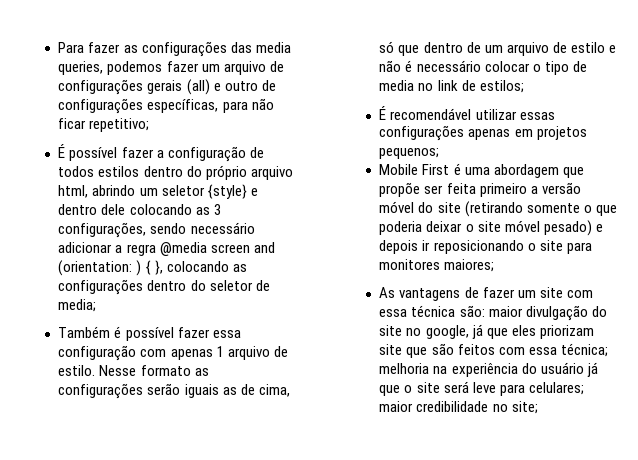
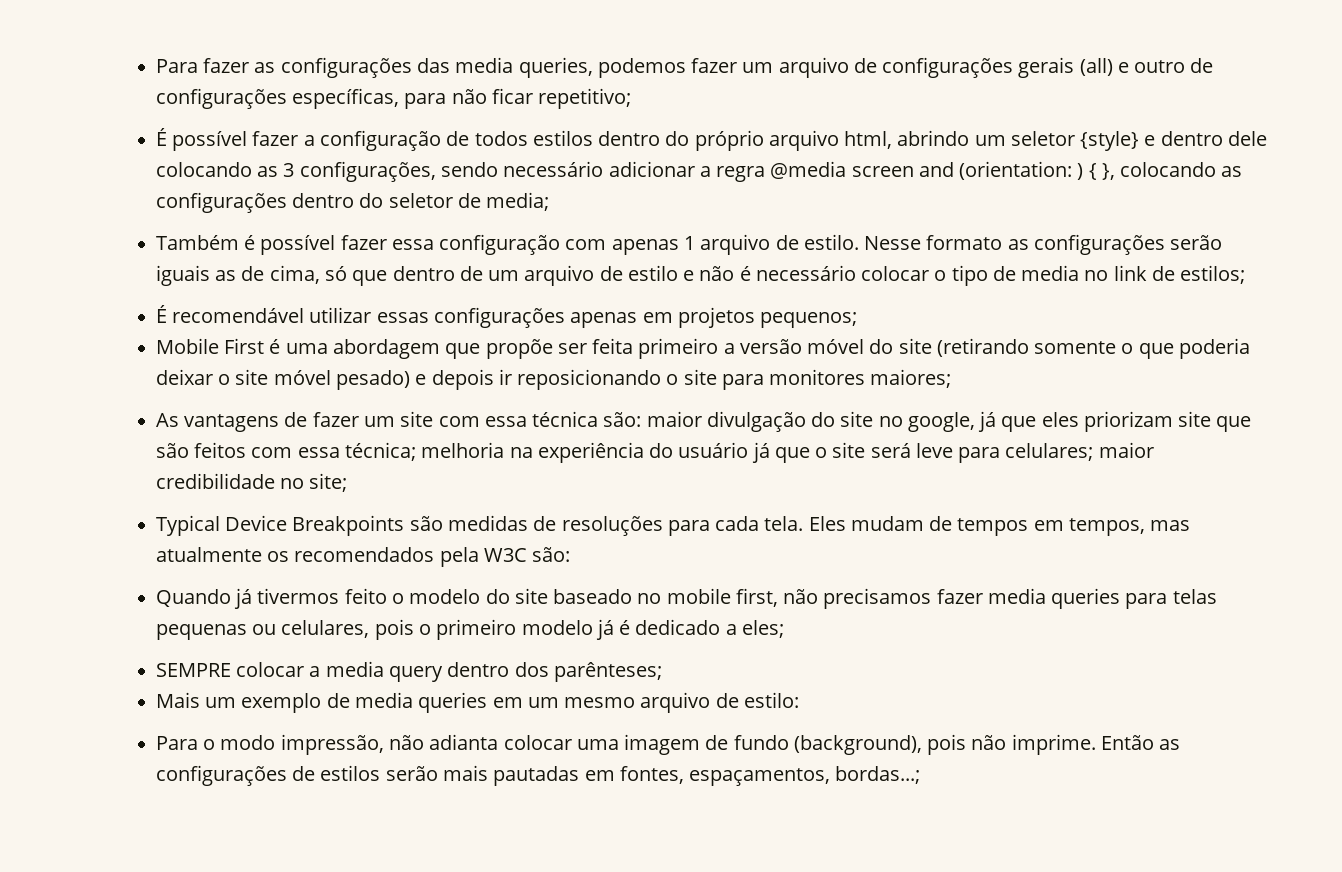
(538, 407) none -> [155,515,1191,536] [155,547,571,567] [155,588,1217,609] [155,619,784,640] [155,661,662,682] [155,692,799,713] [155,734,1181,755] [155,765,921,786] // Typical Device Breakpoints são medidas de resoluções para cada tela. Eles mudam de tempos em tempos, mas atualmente os recomendados pela W3C são: // Quando já tivermos feito o modelo do site baseado no mobile first, não precisamos fazer media queries para telas pequenas ou celulares, pois o primeiro modelo já é dedicado a eles; // SEMPRE colocar a media query dentro dos parênteses; // Mais um exemplo de media queries em um mesmo arquivo de estilo: // Para o modo impressão, não adianta colocar uma imagem de fundo (background), pois não imprime. Então as configurações de estilos serão mais pautadas em fontes, espaçamentos, bordas...;

